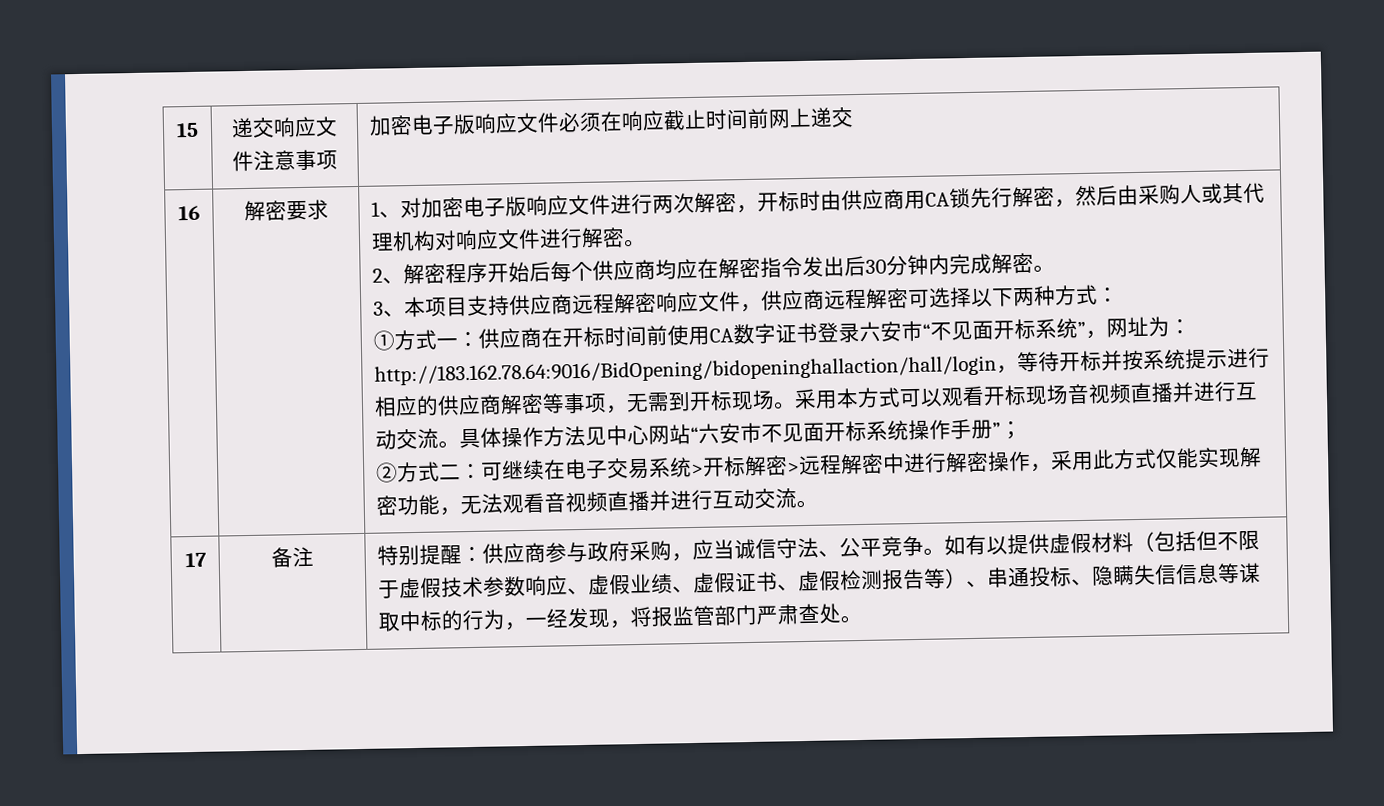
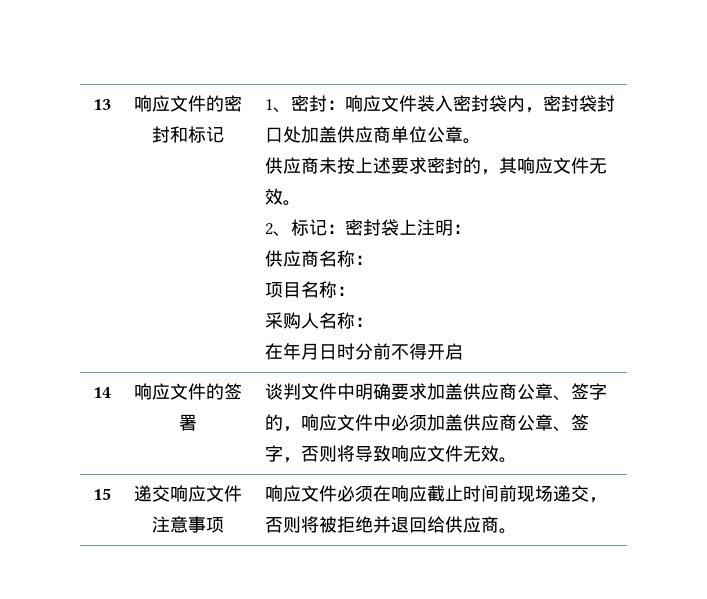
(176, 130) none -> [92,99,111,110] [134,95,242,112] [152,126,224,143] [264,95,615,113] [264,126,481,144] [264,157,607,175] [264,188,301,206] [264,219,471,237] [264,250,373,267] [264,281,355,298] [264,312,373,329] [264,343,463,360] [92,387,111,398] [134,383,242,400] [179,414,197,431] [264,383,607,401] [264,414,589,432] [264,445,517,463] 13 | 响应文件的密封和标记 | 1、密封：响应文件装入密封袋内，密封袋封口处加盖供应商单位公章。 // 供应商未按上述要求密封的，其响应文件无效。 // 2、标记：密封袋上注明： // 供应商名称： // 项目名称： // 采购人名称： // 在年月日时分前不得开启 // 14 | 响应文件的签署 | 谈判文件中明确要求加盖供应商公章、签字的，响应文件中必须加盖供应商公章、签字，否则将导致响应文件无效。 //
[369,113,477,136] 加密电子版 -> (224, 525) none
[768,107,855,129] [178,205,200,221] [243,199,329,222] [371,182,1266,219] [371,227,647,252] [372,252,1056,285] [373,284,1120,318] [373,316,1192,351] [374,347,1271,386] [374,381,1259,417] [375,418,1023,450] [376,446,1263,483] [376,488,819,516] [184,552,207,568] [270,546,314,568] [377,529,1261,566] [378,562,1262,599] [378,603,842,632] 网上递交 // 16 | 解密要求 | 1、对加密电子版响应文件进行两次解密，开标时由供应商用CA锁先行解密，然后由采购人或其代理机构对响应文件进行解密。 // 2、解密程序开始后每个供应商均应在解密指令发出后30分钟内完成解密。 // 3、本项目支持供应商远程解密响应文件，供应商远程解密可选择以下两种方式： // ①方式一：供应商在开标时间前使用CA数字证书登录六安市“不见面开标系统”，网址为：http://183.162.78.64:9016/BidOpening/bidopeninghallaction/hall/login，等待开标并按系统提示进行相应的供应商解密等事项，无需到开标现场。采用本方式可以观看开标现场音视频直播并进行互动交流。具体操作方法见中心网站“六安市不见面开标系统操作手册”； // ②方式二：可继续在电子交易系统>开标解密>远程解密中进行解密操作，采用此方式仅能实现解密功能，无法观看音视频直播并进行互动交流。 // 17 | 备注 | 特别提醒：供应商参与政府采购，应当诚信守法、公平竞争。如有以提供虚假材料（包括但不限于虚假技术参数响应、虚假业绩、虚假证书、虚假检测报告等）、串通投标、隐瞒失信信息等谋取中标的行为，一经发现，将报监管部门严肃查处 -> [516,485,607,503] [264,516,499,533] 现场递交，否则将被拒绝并退回给供应商

